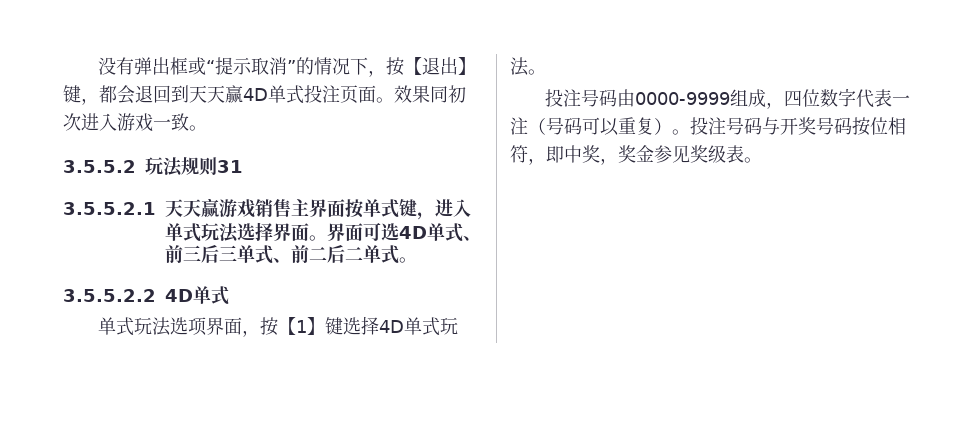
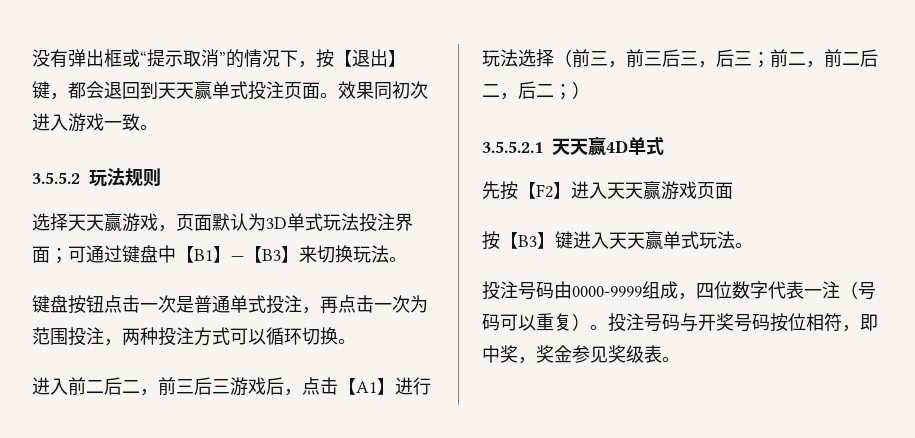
[243,88,268,101] 4D -> (212, 89) none
[217,160,243,173] [63,198,471,220] [165,222,481,243] [165,245,417,264] [63,286,229,305] [98,316,405,337] 31 // 3.5.5.2.1天天赢游戏销售主界面按单式键，进入单式玩法选择界面。界面可选4D单式、前三后三单式、前二后二单式。 // 3.5.5.2.2 4D单式 // 单式玩法选项界面，按【1】键选择4D -> [32,212,413,232] [32,245,407,264] [32,295,428,314] [32,327,356,346] [32,377,431,396] [482,49,878,68] [482,81,590,100] [482,136,664,156] [482,180,733,200] [482,230,663,250] // 选择天天赢游戏，页面默认为3D单式玩法投注界面；可通过键盘中【B1】—【B3】来切换玩法。 // 键盘按钮点击一次是普通单式投注，再点击一次为范围投注，两种投注方式可以循环切换。 // 进入前二后二，前三后三游戏后，点击【A1】进行玩法选择（前三，前三后三，后三；前二，前二后二，后二；） // 3.5.5.2.1天天赢4D单式 // 先按【F2】进入天天赢游戏页面 // 按【B3】键进入天天赢

